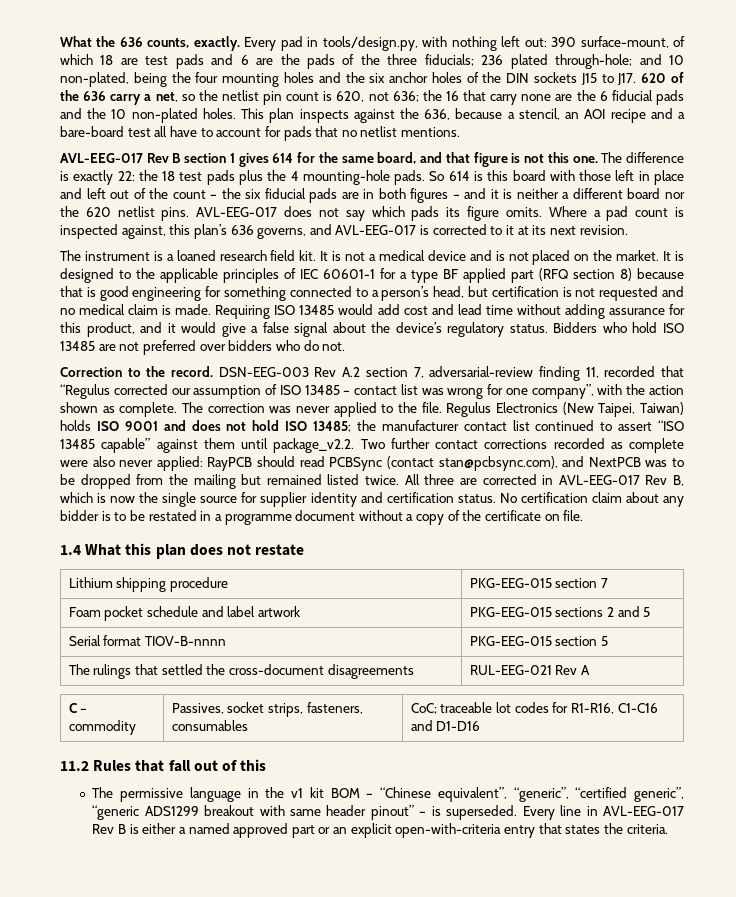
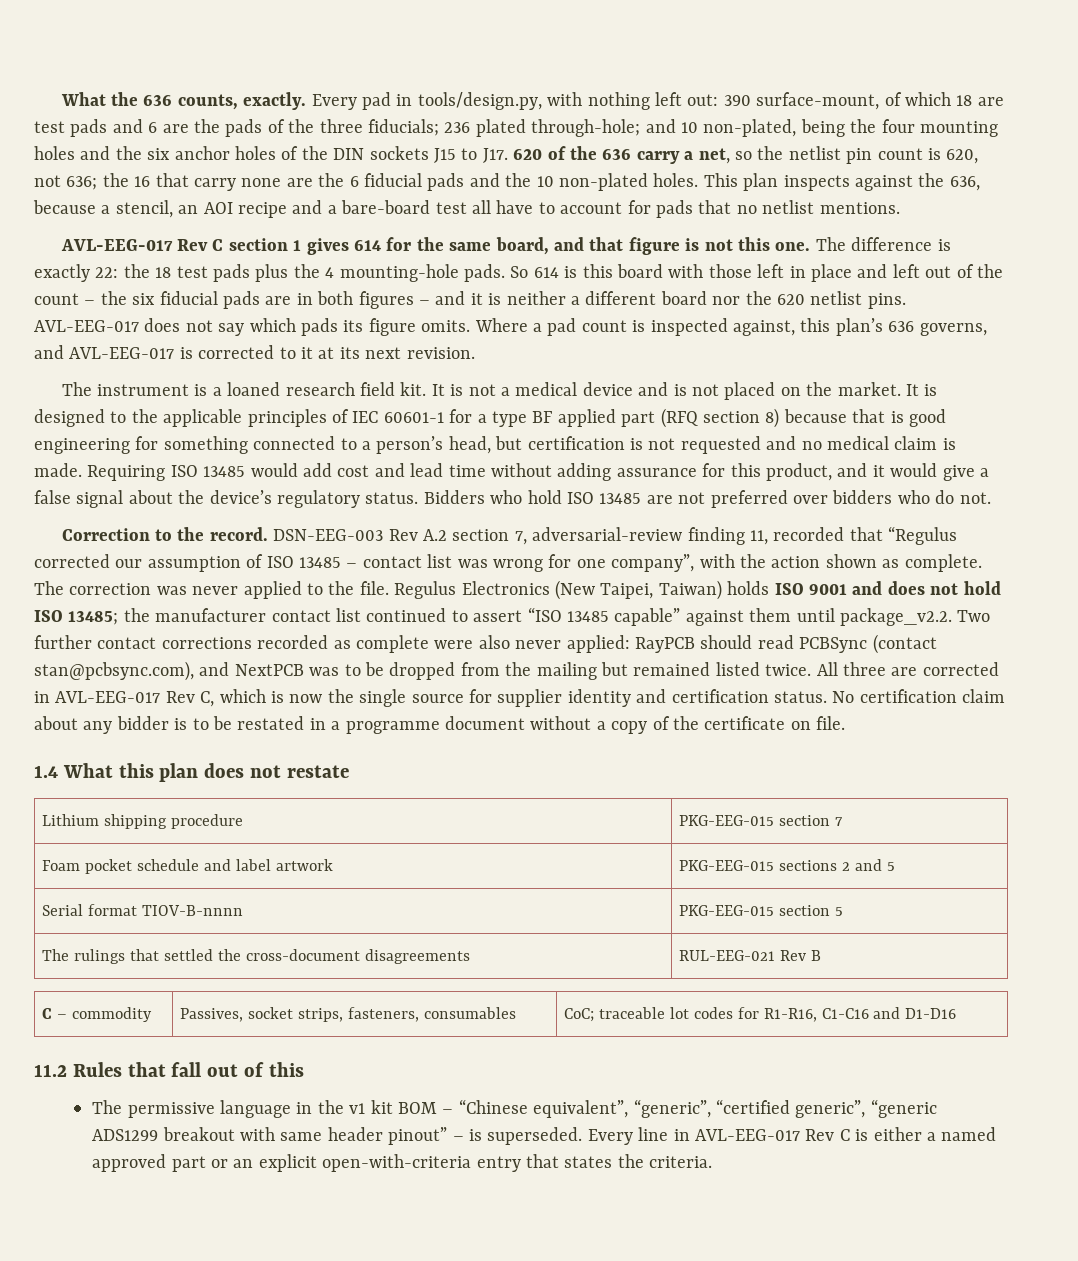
[172,153,182,163] B -> [212,239,224,251] C
[673,475,684,486] B, -> [200,691,215,707] C,
[580,665,590,675] A -> [811,950,822,961] B
[117,824,126,834] B -> [839,1129,850,1141] C

